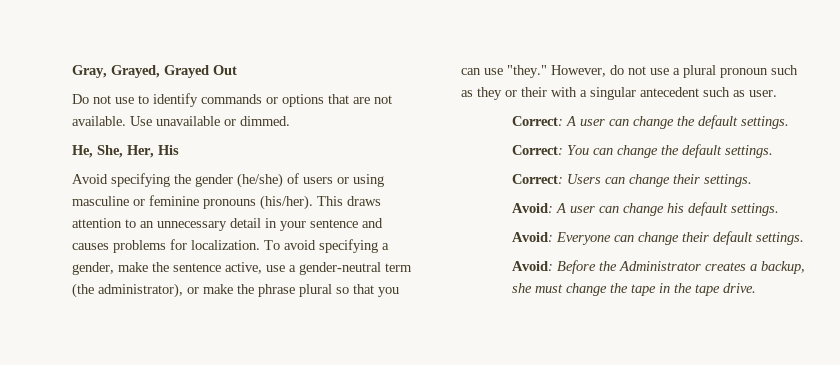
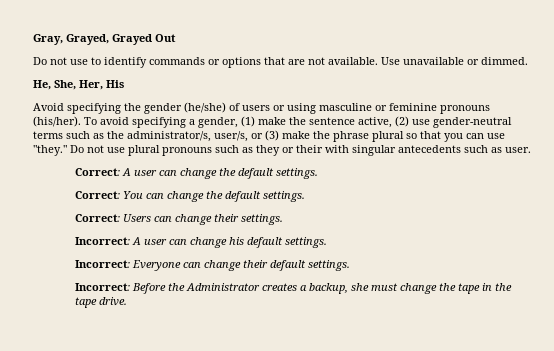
[317,196,381,206] [72,218,383,231] [72,239,260,253] This draws attention to an unnecessary detail in your sentence and causes problems for localization. -> (81, 121) none
(114, 268) none -> [241,116,255,127] (1)
[266,262,412,275] [72,283,199,298] use a gender-neutral term (the administrator), or -> [395,116,512,128] [33,130,279,142] (2) use gender-neutral terms such as the administrator/s, user/s, or (3)
[551,65,768,78] However, do not use a plural pronoun -> [70,145,212,156] Do not use plural pronouns
[580,87,699,100] a singular antecedent -> [352,145,461,156] singular antecedents
[512,203,554,213] Avoid: -> [74,237,130,245] Incorrect:
[512,232,554,242] Avoid: -> [74,260,130,268] Incorrect:
[512,261,554,271] Avoid: -> [74,283,130,291] Incorrect:

